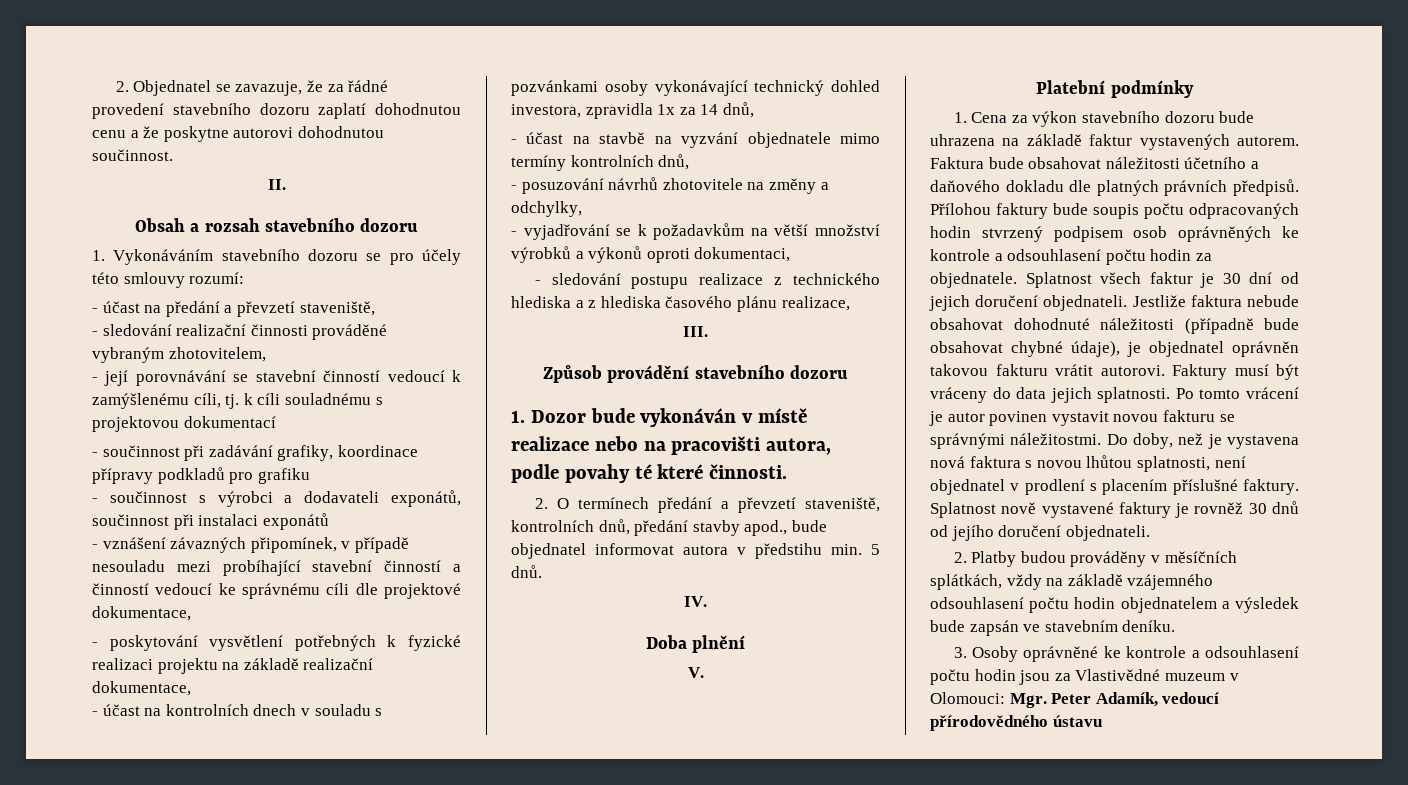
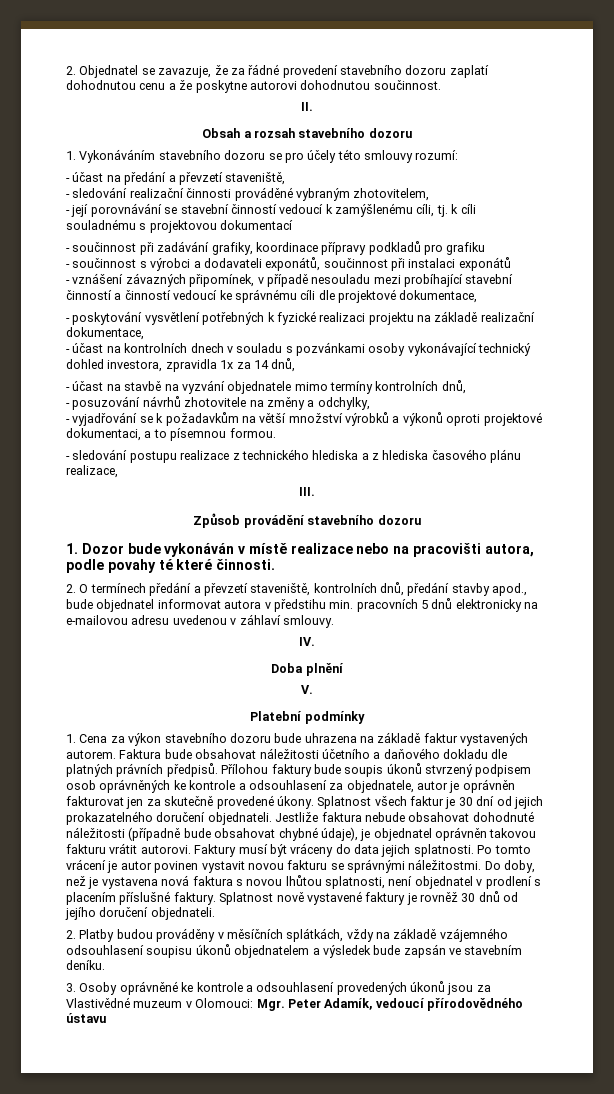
(690, 255) none -> [483,412,542,426] projektové
(791, 254) none -> [144,428,276,441] a to písemnou formou.
[871,544,880,555] [511,565,542,578] 5 dnů. -> [356,598,539,612] [66,614,334,628] pracovních 5 dnů elektronicky na e-mailovou adresu uvedenou v záhlaví smlouvy.
[1144,203,1299,219] [930,226,971,238] počtu odpracovaných hodin -> [386,763,422,774] úkonů
[1105,249,1212,265] [930,272,1017,288] počtu hodin za objednatele. -> [329,779,515,793] [66,795,314,809] za objednatele, autor je oprávněn fakturovat jen za skutečně provedené úkony.
(970, 303) none -> [66,811,153,825] prokazatelného
[1029,597,1116,613] počtu hodin -> [146,944,231,958] soupisu úkonů
[930,669,1016,685] počtu hodin -> [336,981,445,995] provedených úkonů

